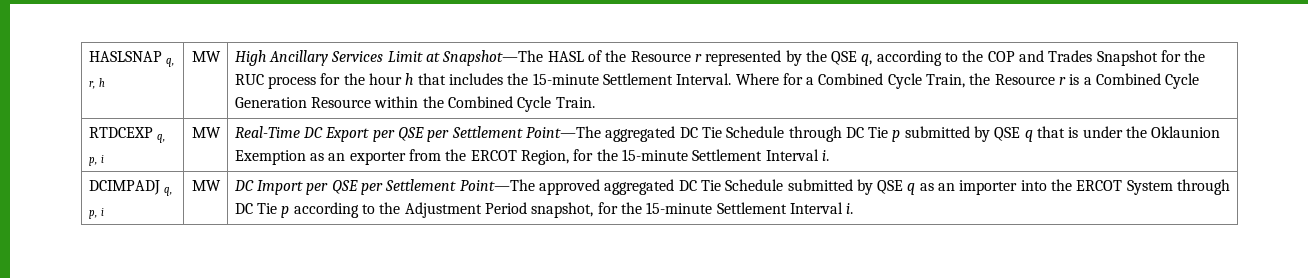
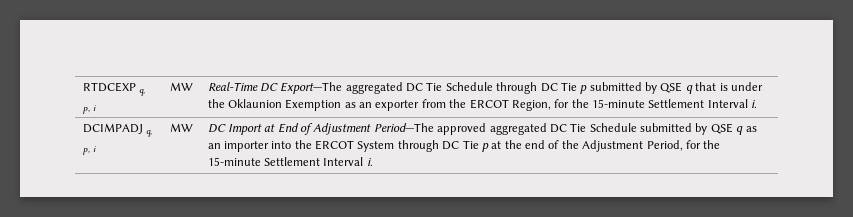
[88,51,175,67] [88,78,106,89] [191,51,221,62] [234,50,1206,66] [234,73,1200,89] [234,96,595,112] HASLSNAP q, r, h | MW | High Ancillary Services Limit at Snapshot—The HASL of the Resource r represented by the QSE q, according to the COP and Trades Snapshot for the RUC process for the hour h that includes the 15-minute Settlement Interval. Where for a Combined Cycle Train, the Resource r is a Combined Cycle Generation Resource within the Combined Cycle Train. // -> (82, 87) none
[325,126,601,142] Export per QSE per Settlement Point—The -> [280,82,343,94] Export—The
[306,179,535,195] per QSE per Settlement Point—The -> [264,123,434,135] at End of Adjustment Period—The
[293,202,594,218] according to the Adjustment Period snapshot, -> [491,140,683,152] at the end of the Adjustment Period,

